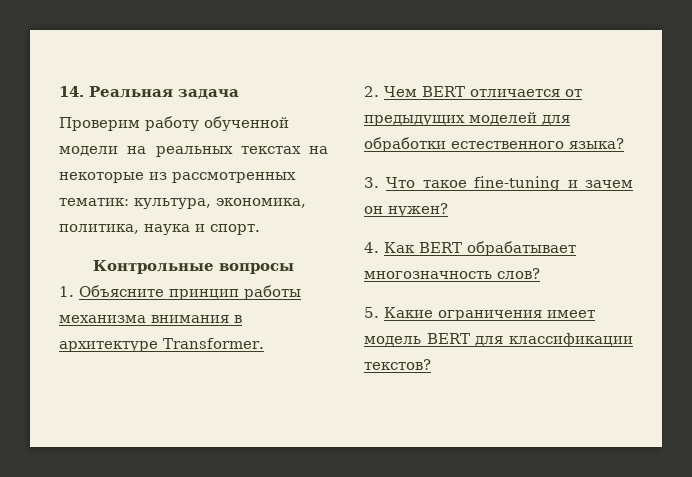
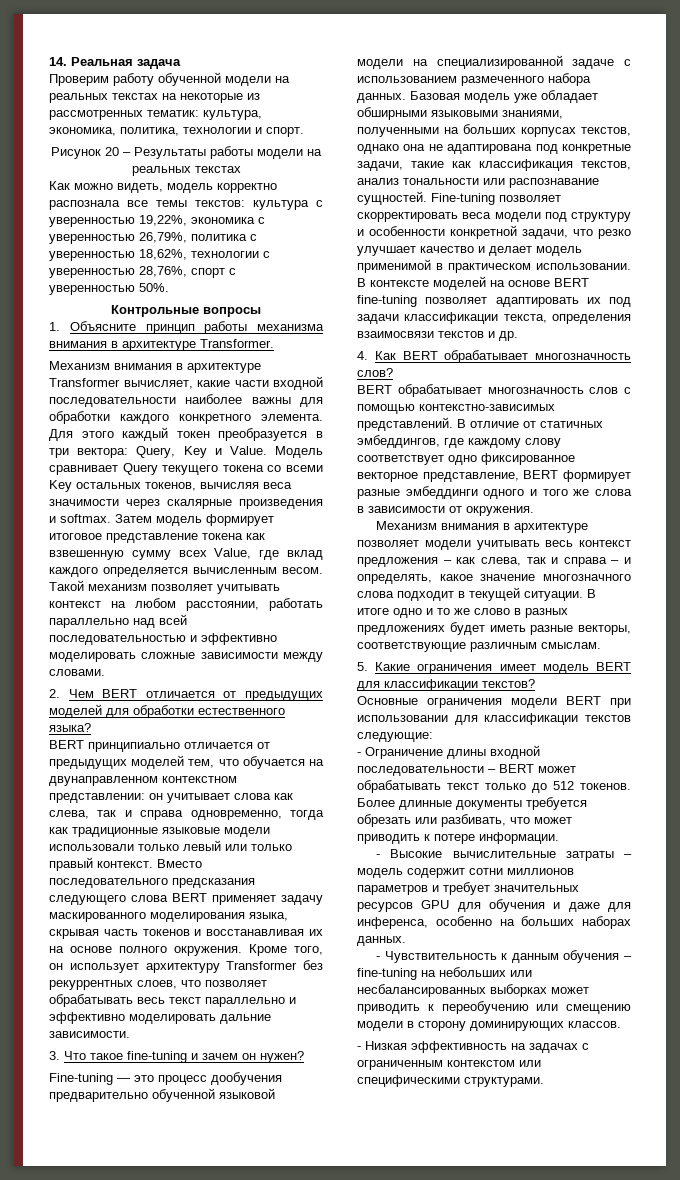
[144,224,190,235] наука -> [183,127,251,134] технологии
(260, 229) none -> [51,146,322,159] [131,166,241,176] [49,181,277,193] [49,200,323,210] [49,215,265,227] [49,232,257,244] [49,249,270,261] [49,266,236,278] [49,283,169,295] // Рисунок 20 – Результаты работы модели на реальных текстах // Как можно видеть, модель корректно распознала все темы текстов: культура с уверенностью 19,22%, экономика с уверенностью 26,79%, политика с уверенностью 18,62%, технологии с уверенностью 28,76%, спорт с уверенностью 50%.
(264, 343) none -> [49,361,261,373] [49,376,323,390] [49,394,323,407] [49,411,323,424] [49,427,323,441] [49,446,323,458] [49,463,323,475] [49,480,292,492] [49,499,323,509] [49,514,274,526] [49,533,265,543] [49,548,323,560] [49,567,323,577] [49,580,280,594] [49,598,323,611] [49,614,187,628] [49,633,277,645] [49,652,323,662] [49,669,105,676] // Механизм внимания в архитектуре Transformer вычисляет, какие части входной последовательности наиболее важны для обработки каждого конкретного элемента. Для этого каждый токен преобразуется в три вектора: Query, Key и Value. Модель сравнивает Query текущего токена со всеми Key остальных токенов, вычисляя веса значимости через скалярные произведения и softmax. Затем модель формирует итоговое представление токена как взвешенную сумму всех Value, где вклад каждого определяется вычисленным весом. Такой механизм позволяет учитывать контекст на любом расстоянии, работать параллельно над всей последовательностью и эффективно моделировать сложные зависимости между словами.
(624, 143) none -> [49,740,270,752] [49,755,324,769] [49,776,237,786] [49,793,293,803] [49,810,324,820] [49,827,270,837] [49,840,292,851] [49,857,202,871] [49,878,255,888] [49,893,323,905] [49,912,288,922] [49,929,323,939] [49,944,323,956] [49,960,323,973] [49,980,267,990] [49,994,296,1007] [49,1012,271,1024] [49,1031,130,1038] // BERT принципиально отличается от предыдущих моделей тем, что обучается на двунаправленном контекстном представлении: он учитывает слова как слева, так и справа одновременно, тогда как традиционные языковые модели использовали только левый или только правый контекст. Вместо последовательного предсказания следующего слова BERT применяет задачу маскированного моделирования языка, скрывая часть токенов и восстанавливая их на основе полного окружения. Кроме того, он использует архитектуру Transformer без рекуррентных слоев, что позволяет обрабатывать весь текст параллельно и эффективно моделировать дальние зависимости.
(448, 210) none -> [49,1072,282,1085] [49,1088,275,1102] [357,55,631,69] [357,73,591,86] [357,90,598,103] [357,107,563,120] [357,124,631,137] [357,144,631,154] [357,159,631,171] [357,178,599,188] [357,191,561,205] [357,212,631,222] [357,225,631,239] [357,246,582,256] [357,259,631,273] [357,276,589,290] [357,295,631,307] [357,312,631,324] [357,331,518,341] // Fine-tuning — это процесс дообучения предварительно обученной языковой модели на специализированной задаче с использованием размеченного набора данных. Базовая модель уже обладает обширными языковыми знаниями, полученными на больших корпусах текстов, однако она не адаптирована под конкретные задачи, такие как классификация текстов, анализ тональности или распознавание сущностей. Fine-tuning позволяет скорректировать веса модели под структуру и особенности конкретной задачи, что резко улучшает качество и делает модель применимой в практическом использовании. В контексте моделей на основе BERT fine-tuning позволяет адаптировать их под задачи классификации текста, определения взаимосвязи текстов и др.
(540, 273) none -> [357,384,631,397] [357,404,555,414] [357,417,603,431] [357,435,561,448] [357,453,575,465] [357,470,631,482] [357,486,632,499] [357,506,534,516] [375,521,588,533] [357,540,631,550] [357,557,631,567] [357,574,631,584] [357,587,596,601] [357,608,568,618] [357,622,631,635] [357,642,601,652] // BERT обрабатывает многозначность слов с помощью контекстно-зависимых представлений. В отличие от статичных эмбеддингов, где каждому слову соответствует одно фиксированное векторное представление, BERT формирует разные эмбеддинги одного и того же слова в зависимости от окружения. // Механизм внимания в архитектуре позволяет модели учитывать весь контекст предложения – как слева, так и справа – и определять, какое значение многозначного слова подходит в текущей ситуации. В итоге одно и то же слово в разных предложениях будет иметь разные векторы, соответствующие различным смыслам.
(431, 364) none -> [357,696,631,708] [357,713,631,725] [357,732,433,742] [357,745,540,759] [357,764,576,776] [357,780,631,793] [357,797,587,810] [357,814,572,827] [357,832,559,844] [375,849,632,861] [357,868,574,878] [357,882,579,895] [357,899,631,912] [357,916,631,929] [357,936,406,946] [375,950,632,963] [357,967,532,980] [357,984,589,997] [357,1001,631,1014] [357,1021,621,1031] [357,1041,589,1053] [357,1060,541,1070] [357,1075,544,1087] // Основные ограничения модели BERT при использовании для классификации текстов следующие: // - Ограничение длины входной последовательности – BERT может обрабатывать текст только до 512 токенов. Более длинные документы требуется обрезать или разбивать, что может приводить к потере информации. // - Высокие вычислительные затраты – модель содержит сотни миллионов параметров и требует значительных ресурсов GPU для обучения и даже для инференса, особенно на больших наборах данных. // - Чувствительность к данным обучения – fine-tuning на небольших или несбалансированных выборках может приводить к переобучению или смещению модели в сторону доминирующих классов. // - Низкая эффективность на задачах с ограниченным контекстом или специфическими структурами.

